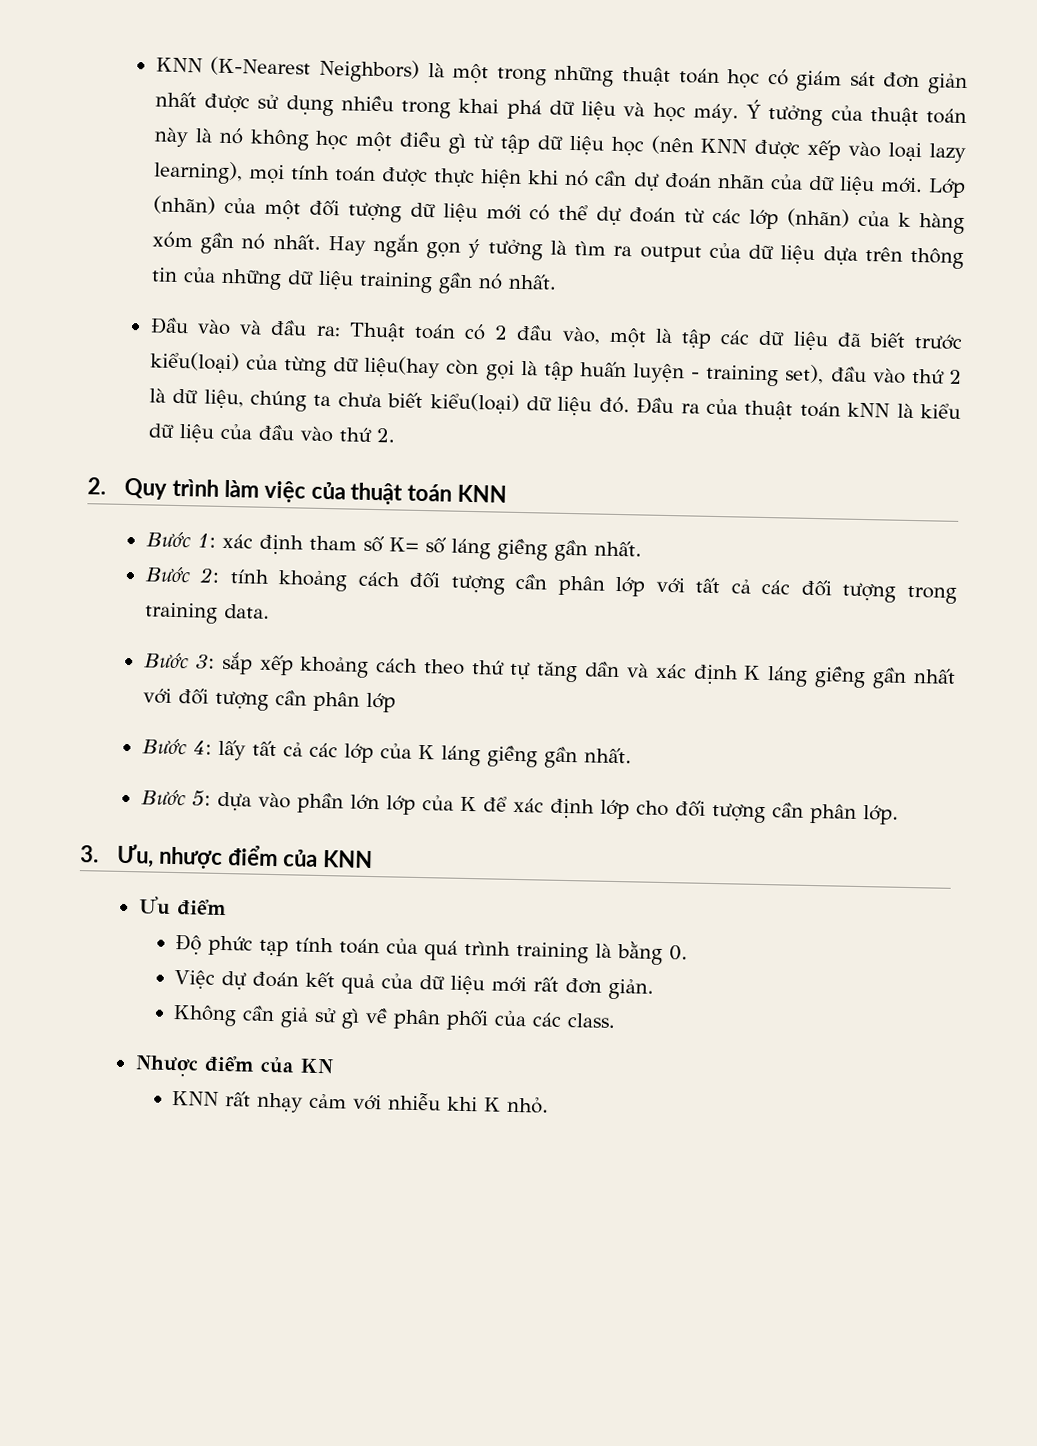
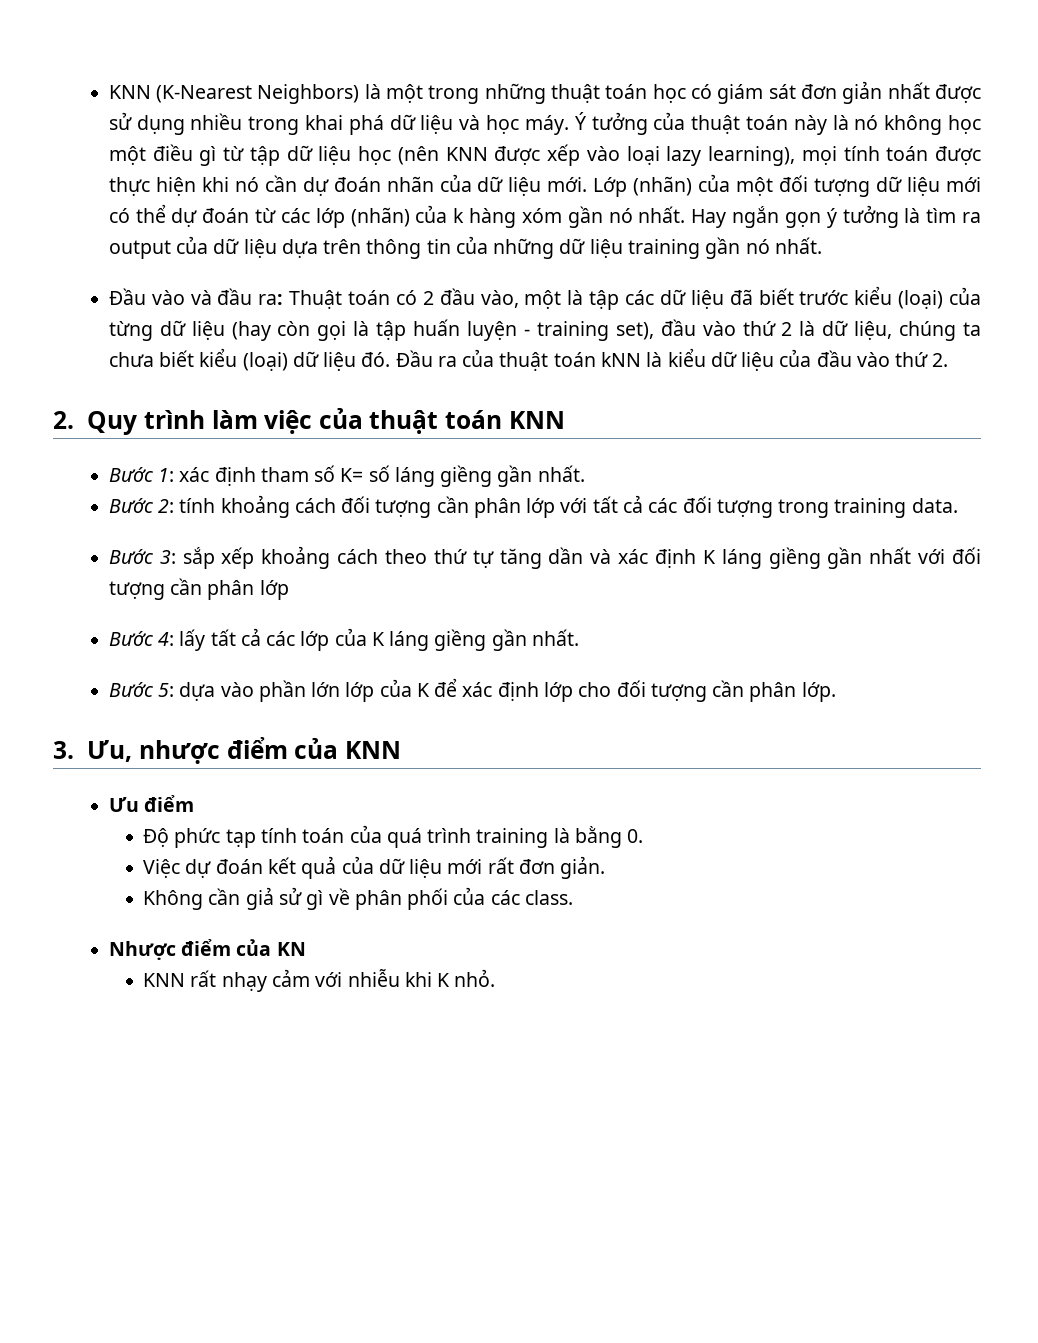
[149,351,240,375] kiểu(loại) -> [854,286,944,309] kiểu (loại)
[364,355,441,379] liệu(hay -> [191,321,271,341] liệu (hay
[429,392,520,415] kiểu(loại) -> [199,348,288,371] kiểu (loại)

